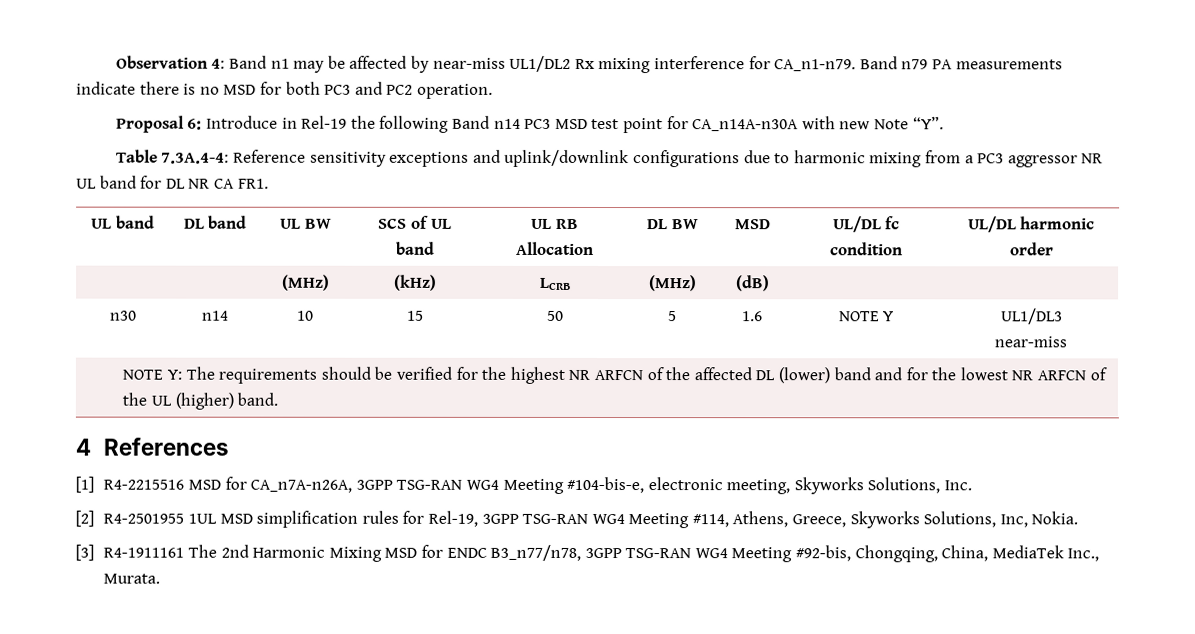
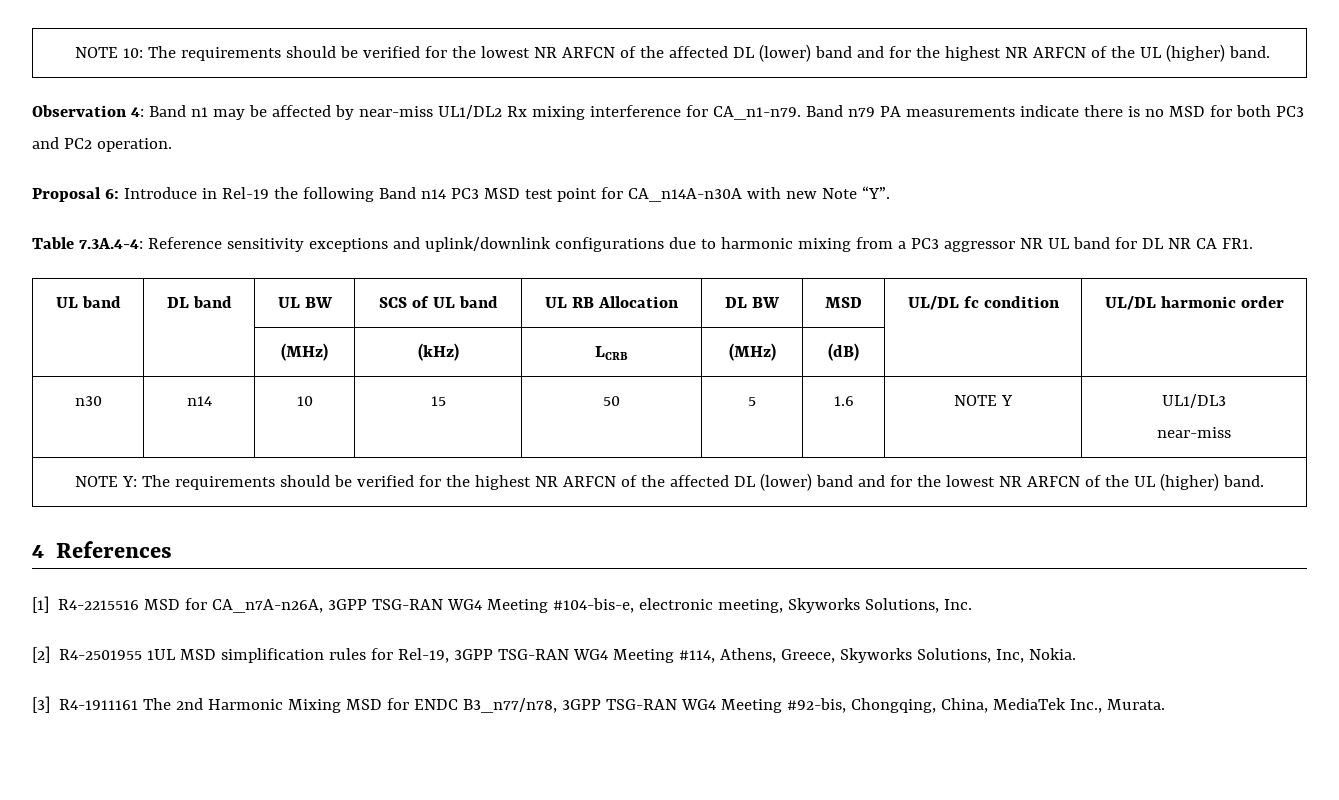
(115, 62) none -> [74,44,1270,62] NOTE 10: The requirements should be verified for the lowest NR ARFCN of the affected DL (lower) band and for the highest NR ARFCN of the UL (higher) band. //

